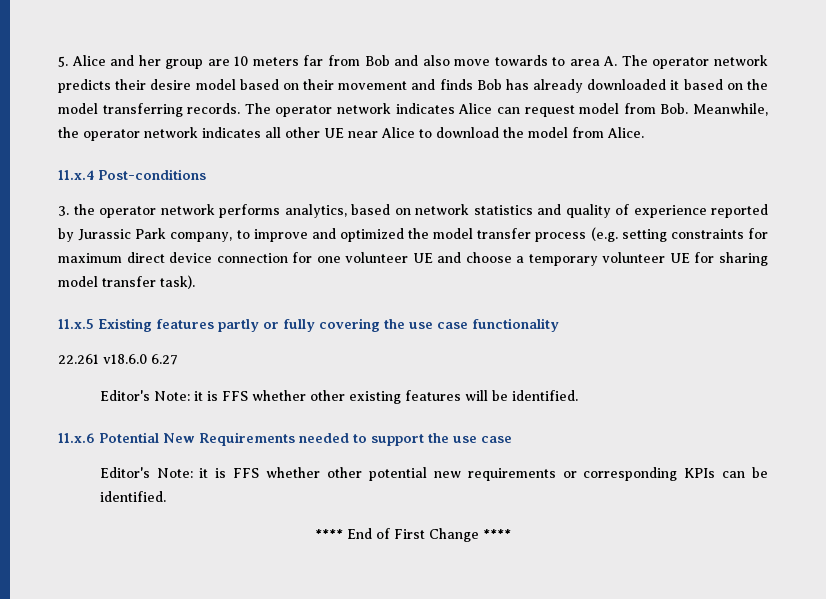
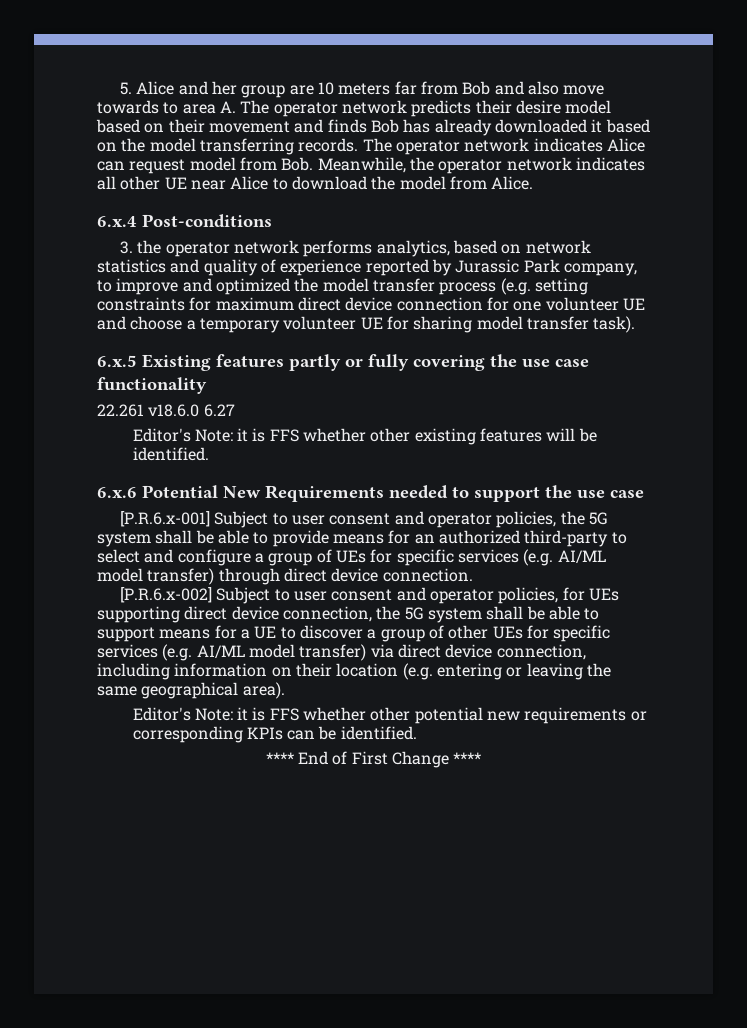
[58,170,94,180] 11.x.4 -> [97,216,137,227] 6.x.4
[58,319,94,329] 11.x.5 -> [97,355,137,367] 6.x.5
[58,433,95,443] 11.x.6 -> [97,487,137,498] 6.x.6
(512, 439) none -> [120,511,608,528] [97,530,627,547] [97,549,606,566] [97,568,473,585] [120,587,619,604] [97,606,600,623] [97,625,611,642] [97,644,586,661] [97,663,611,680] [97,682,285,699] // [P.R.6.x-001] Subject to user consent and operator policies, the 5G system shall be able to provide means for an authorized third-party to select and configure a group of UEs for specific services (e.g. AI/ML model transfer) through direct device connection. // [P.R.6.x-002] Subject to user consent and operator policies, for UEs supporting direct device connection, the 5G system shall be able to support means for a UE to discover a group of other UEs for specific services (e.g. AI/ML model transfer) via direct device connection, including information on their location (e.g. entering or leaving the same geographical area).

